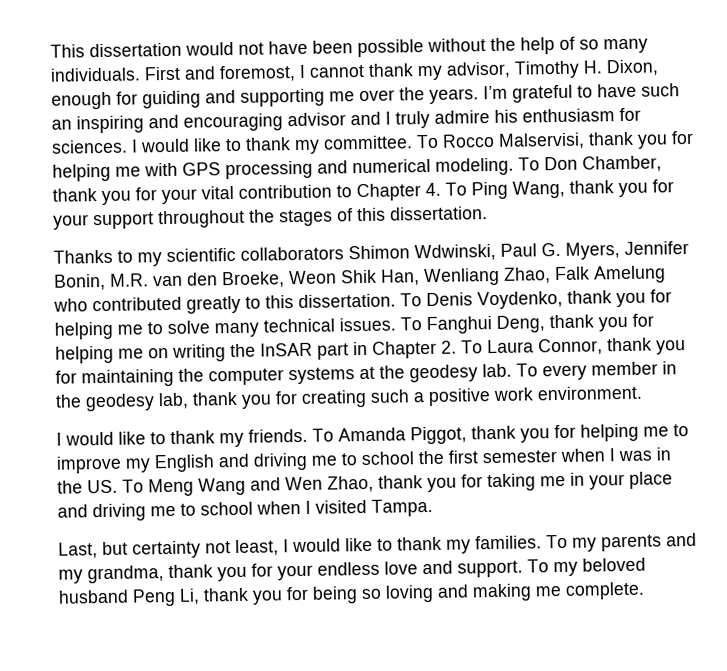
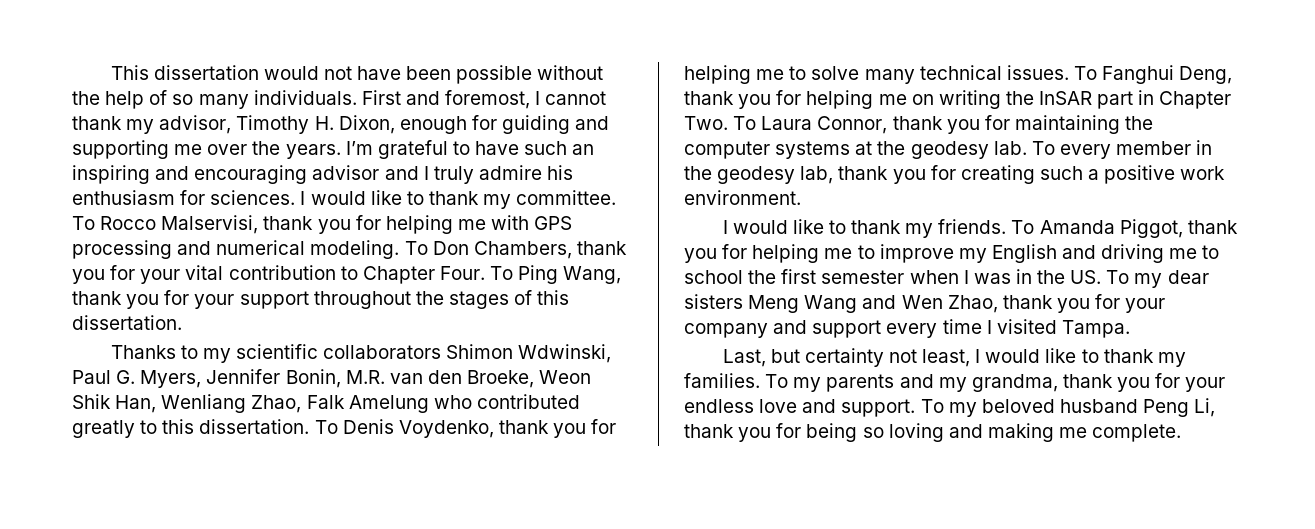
[582,155,662,173] Chamber, -> [473,241,572,259] Chambers,
[425,182,441,197] 4. -> [439,266,485,280] Four.
[441,340,457,354] 2. -> [684,116,728,130] Two.
(144, 486) none -> [1134,270,1209,288] [684,294,743,309] my dear sisters
[487,471,673,492] [57,500,301,522] taking me in your place and driving me to school when -> [1125,298,1166,313] [684,319,982,338] your company and support every time

